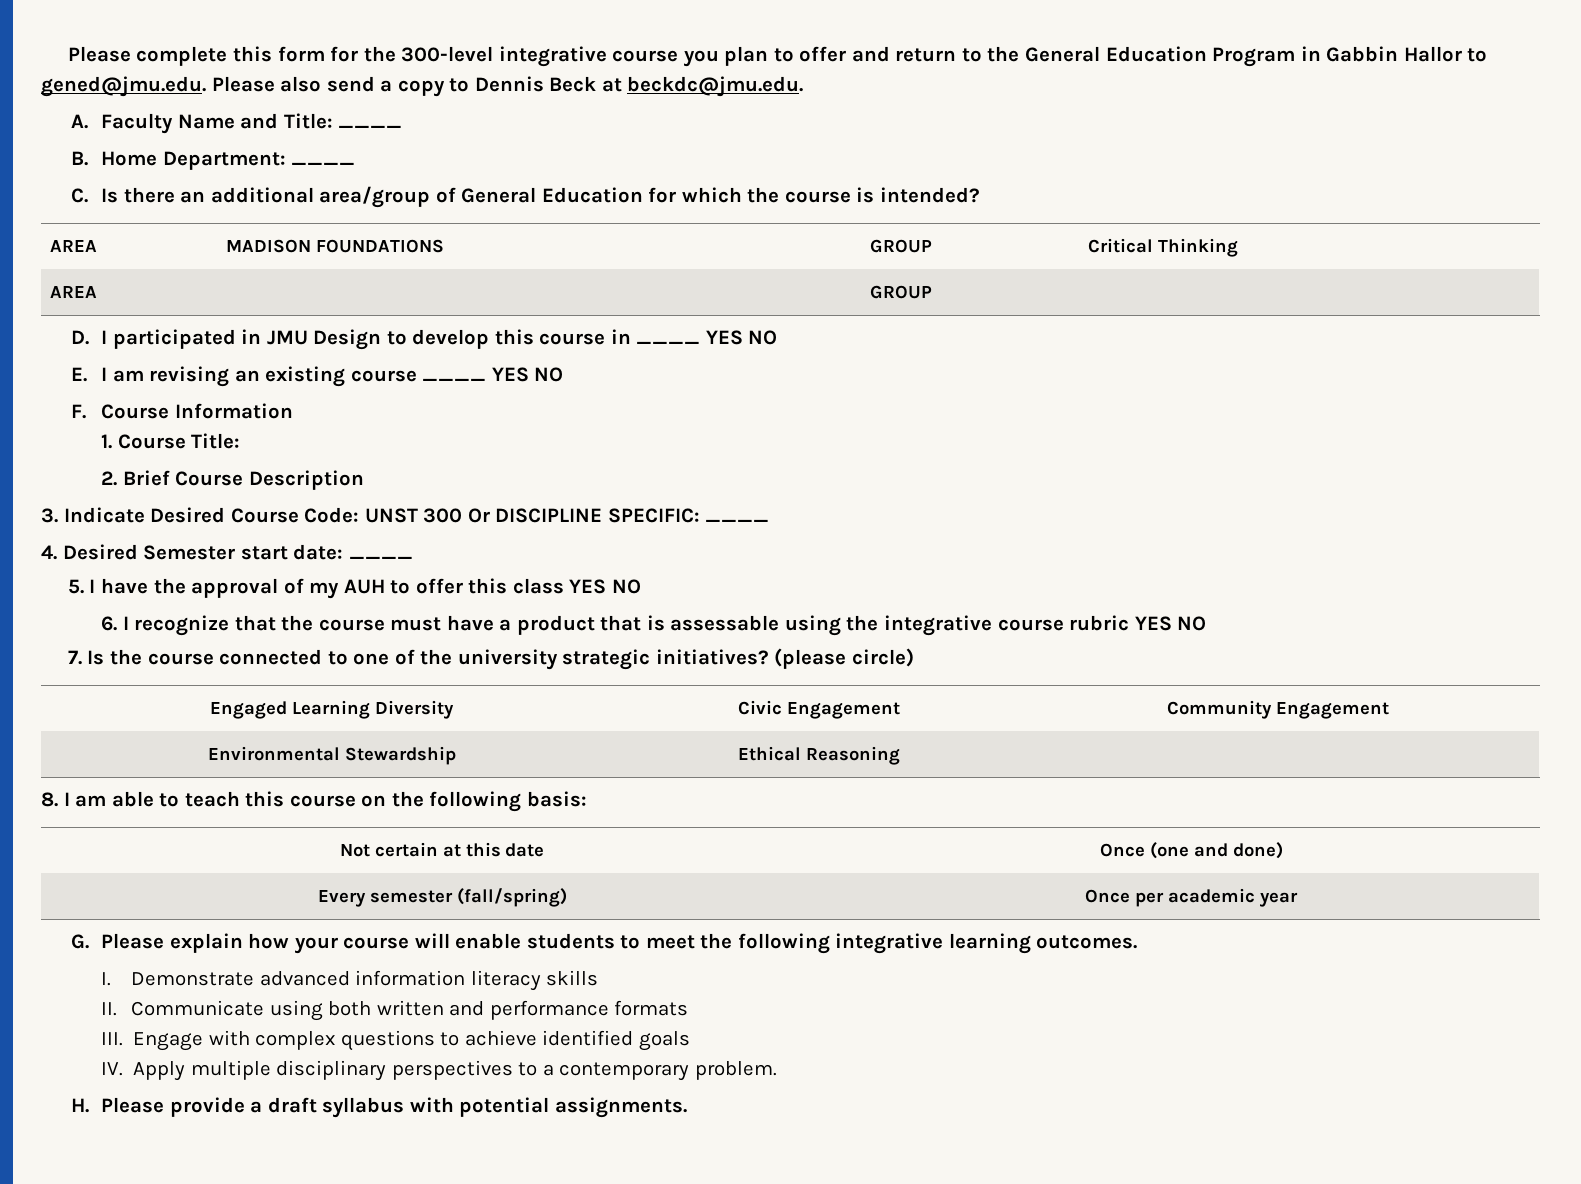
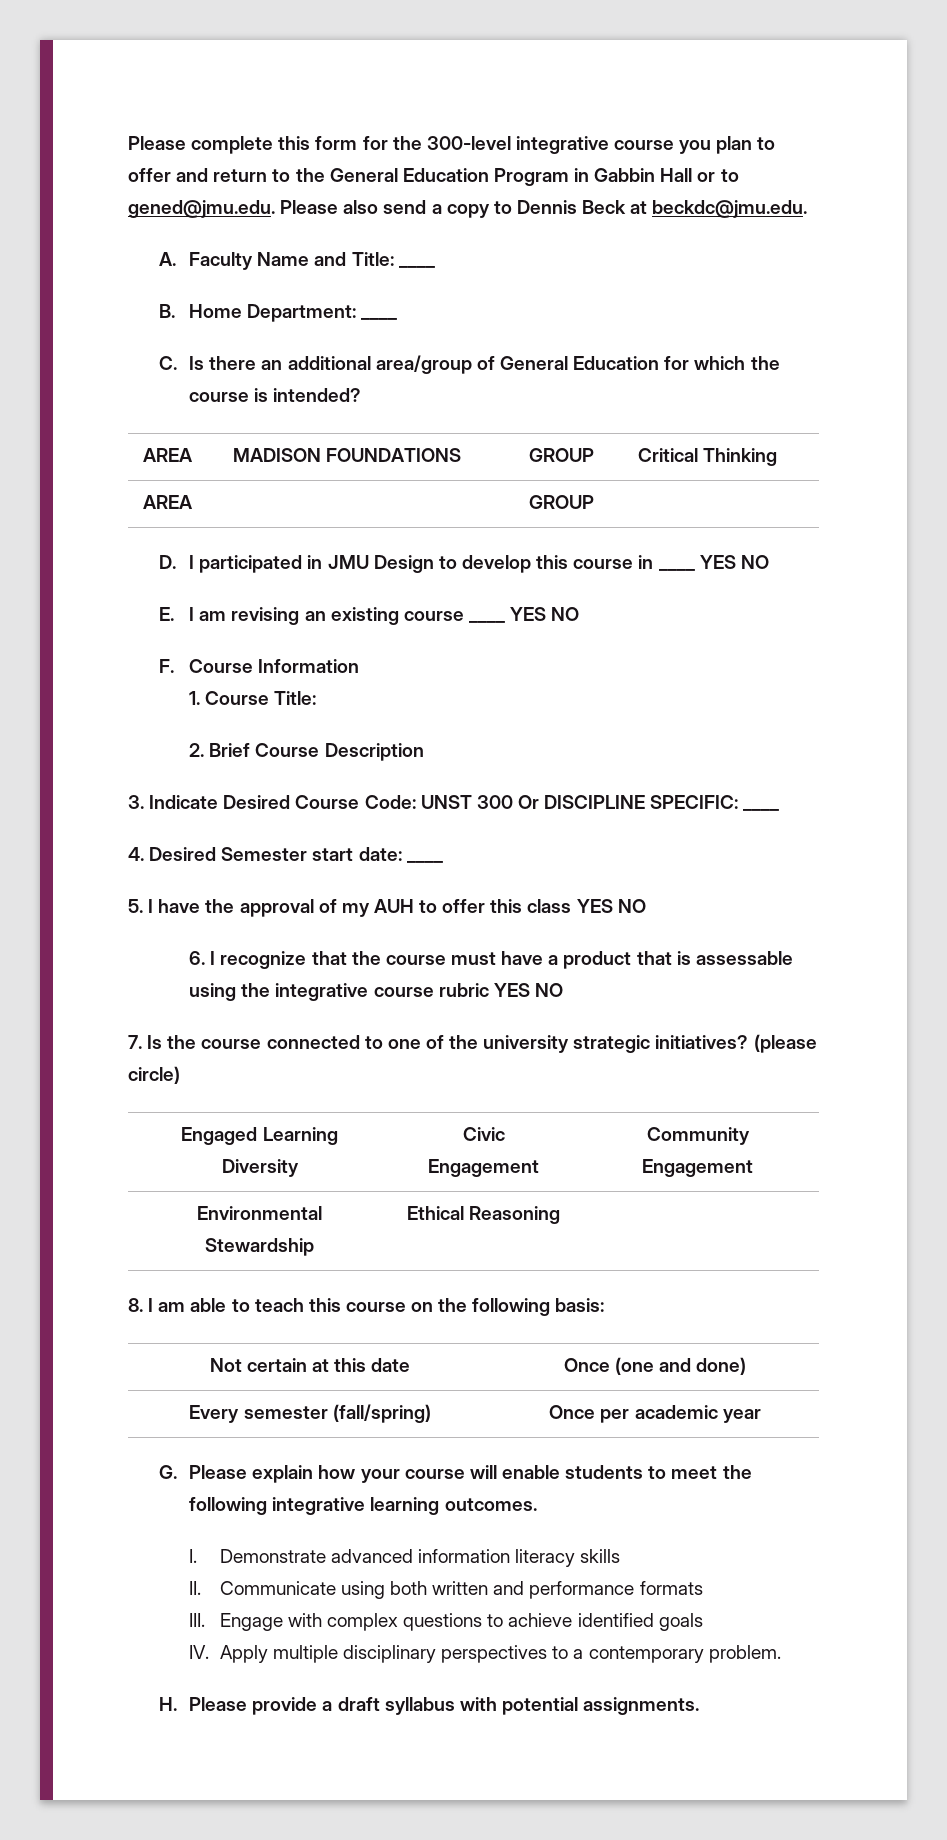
[1403,46,1462,62] Hallor -> [660,168,716,182] Hall or

